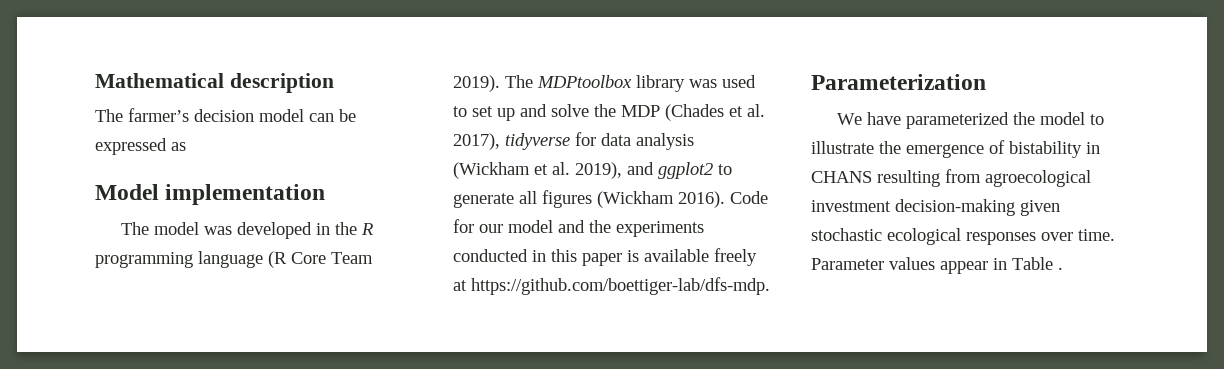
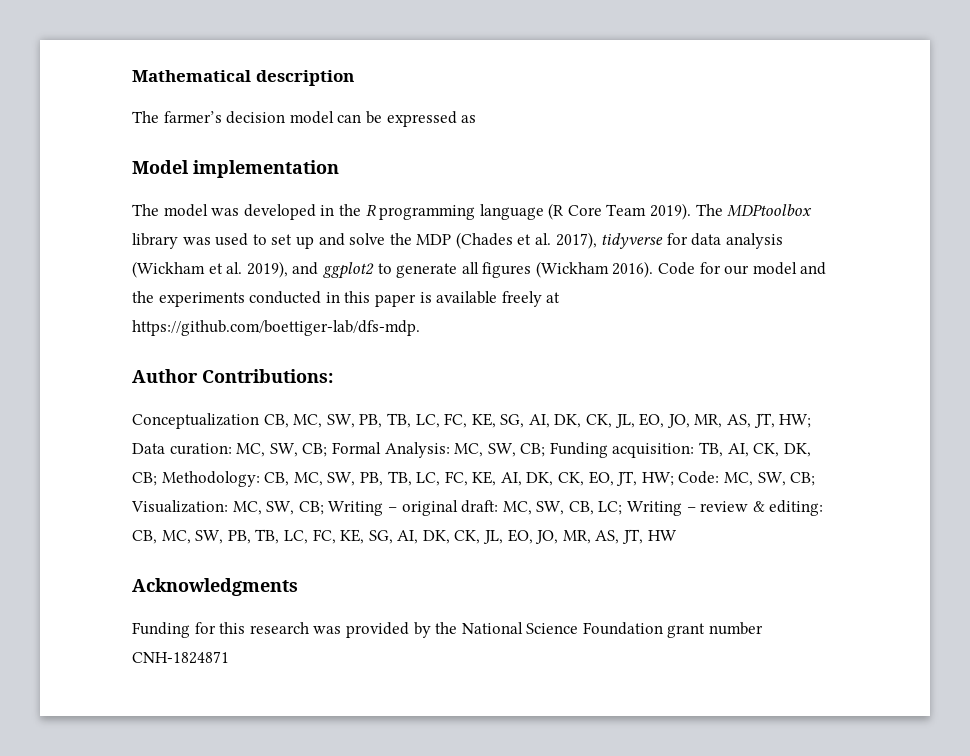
[811,74,986,90] [837,112,1105,129] [811,140,1100,158] [811,169,1091,187] [811,199,1060,216] [811,228,1115,245] [811,257,1063,274] Parameterization // We have parameterized the model to illustrate the emergence of bistability in CHANS resulting from agroecological investment decision-making given stochastic ecological responses over time. Parameter values appear in Table . -> [132,369,333,383] [132,413,812,429] [132,442,811,458] [132,471,816,487] [131,500,824,516] [132,529,677,544] [132,578,298,596] [132,622,764,638] [132,651,229,664] Author Contributions: // Conceptualization CB, MC, SW, PB, TB, LC, FC, KE, SG, AI, DK, CK, JL, EO, JO, MR, AS, JT, HW; Data curation: MC, SW, CB; Formal Analysis: MC, SW, CB; Funding acquisition: TB, AI, CK, DK, CB; Methodology: CB, MC, SW, PB, TB, LC, FC, KE, AI, DK, CK, EO, JT, HW; Code: MC, SW, CB; Visualization: MC, SW, CB; Writing – original draft: MC, SW, CB, LC; Writing – review & editing: CB, MC, SW, PB, TB, LC, FC, KE, SG, AI, DK, CK, JL, EO, JO, MR, AS, JT, HW // Acknowledgments // Funding for this research was provided by the National Science Foundation grant number CNH-1824871

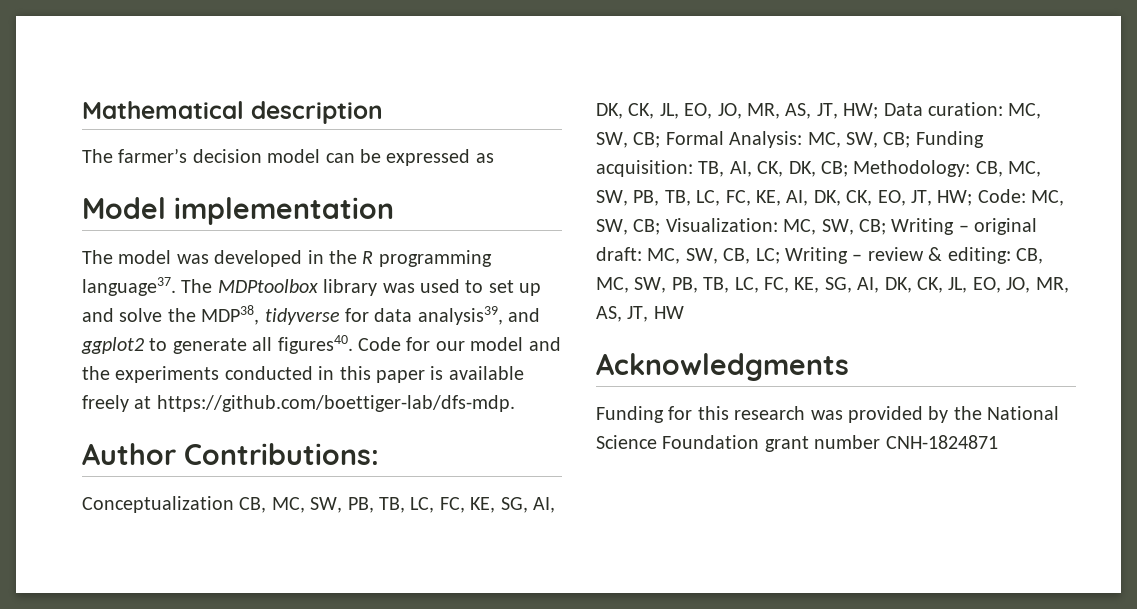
[479,203,692,220] language (R Core Team 2019). -> [82,277,176,296] language37.
[416,232,784,249] [132,261,288,278] MDP (Chades et al. 2017), tidyverse for data analysis (Wickham et al. 2019), -> [201,305,503,325] MDP38, tidyverse for data analysis39,
[482,261,654,278] figures (Wickham 2016). -> [277,335,353,354] figures40.

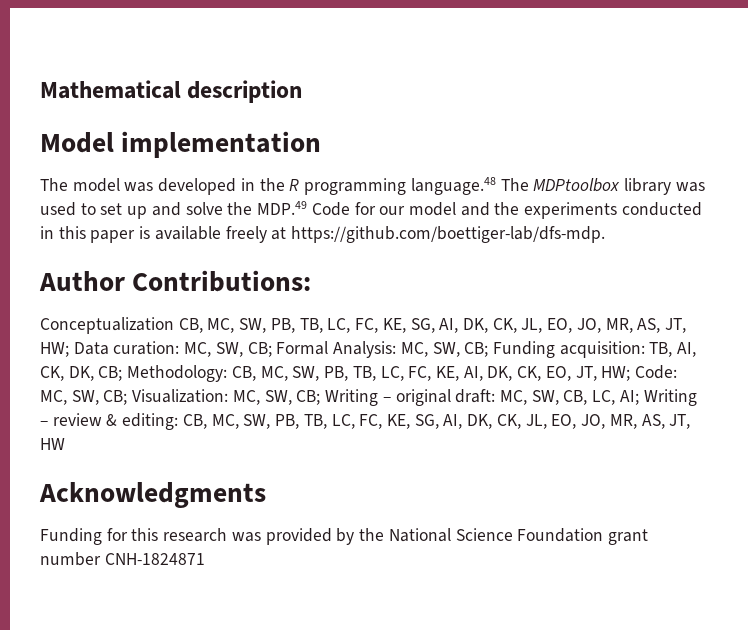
[82,148,494,166] // The farmer’s decision model can be expressed as -> (303, 91) none
[82,277,176,296] language37. -> [410,177,496,195] language.48
[201,305,541,325] [81,335,353,354] MDP38, tidyverse for data analysis39, and ggplot2 to generate all figures40. -> [257,201,308,215] MDP.49
[755,248,780,264] LC; -> [592,390,639,405] LC, AI;

